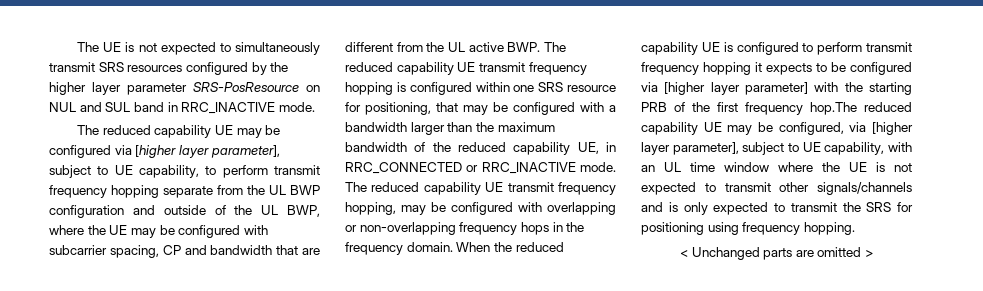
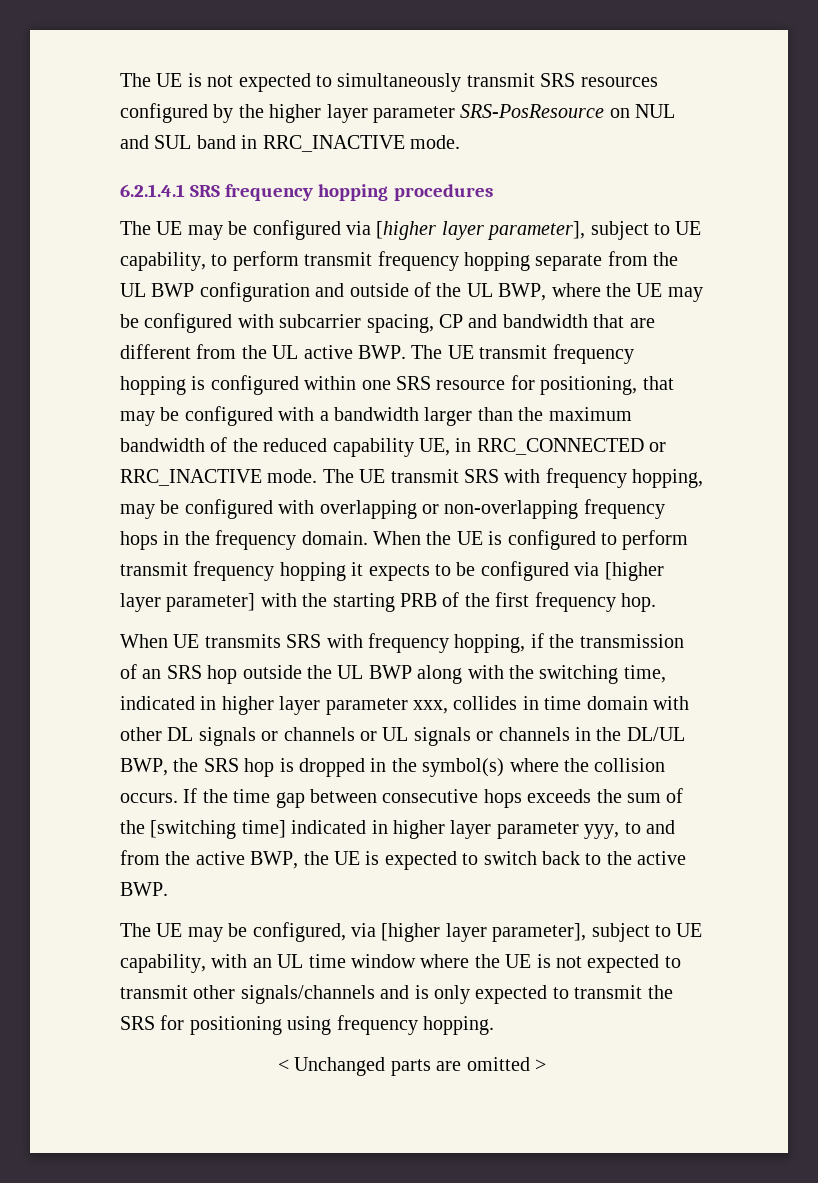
[77,125,212,138] // The reduced capability -> [120,184,493,201] [120,221,151,235] // 6.2.1.4.1 SRS frequency hopping procedures // The
[345,62,454,75] reduced capability -> (443, 352) none
[371,182,554,195] reduced capability UE transmit -> [359,469,541,483] UE transmit SRS with
[515,242,564,252] [641,42,698,55] reduced capability -> (452, 538) none
[810,102,912,115] [641,122,698,135] hop.The reduced capability -> [620,593,656,612] [120,633,684,653] [120,664,666,684] [120,696,689,715] [120,727,685,746] [120,758,666,777] [120,788,684,808] [120,820,675,839] [120,850,687,870] [120,882,168,896] [120,923,151,937] hop. // When UE transmits SRS with frequency hopping, if the transmission of an SRS hop outside the UL BWP along with the switching time, indicated in higher layer parameter xxx, collides in time domain with other DL signals or channels or UL signals or channels in the DL/UL BWP, the SRS hop is dropped in the symbol(s) where the collision occurs. If the time gap between consecutive hops exceeds the sum of the [switching time] indicated in higher layer parameter yyy, to and from the active BWP, the UE is expected to switch back to the active BWP. // The

